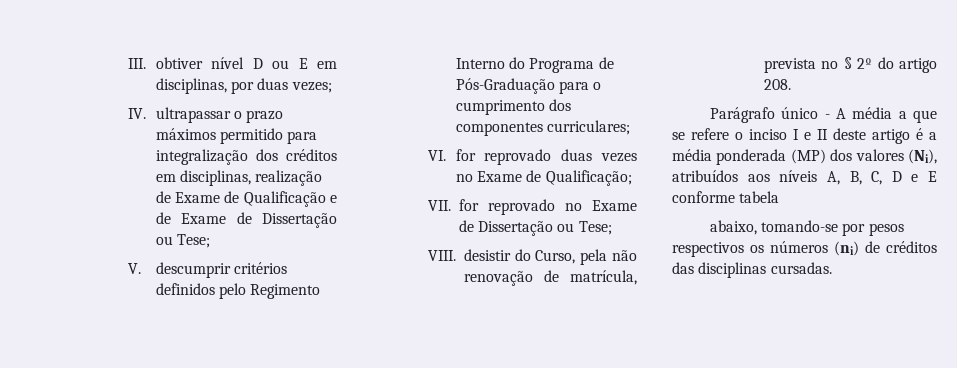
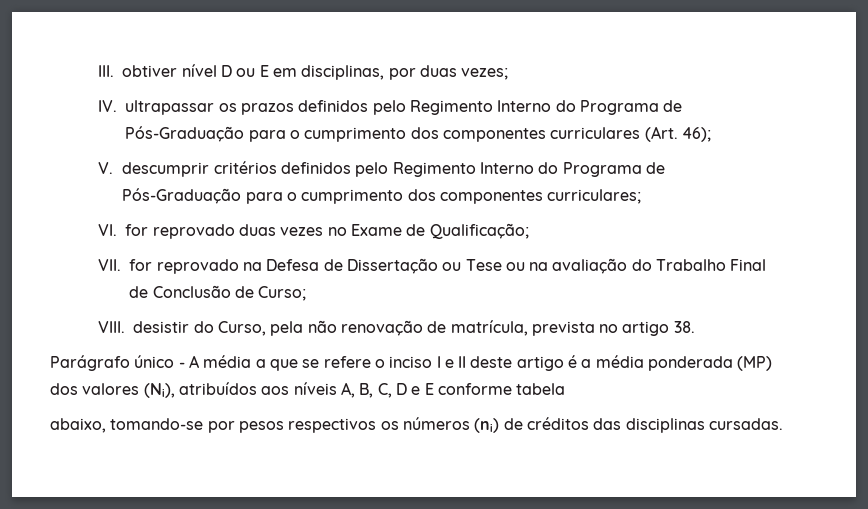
[233,110,284,123] [155,128,318,144] [155,149,337,165] [155,170,323,186] [155,191,337,207] [155,212,337,228] [155,234,210,248] o prazo máximos permitido para integralização dos créditos em disciplinas, realização de Exame de Qualificação e de Exame de Dissertação ou Tese; -> [218,100,683,115] [125,126,711,142] os prazos definidos pelo Regimento Interno do Programa de Pós-Graduação para o cumprimento dos componentes curriculares (Art. 46);
[564,200,637,211] [458,220,612,236] no Exame de Dissertação ou Tese; -> [242,258,767,274] [129,285,307,301] na Defesa de Dissertação ou Tese ou na avaliação do Trabalho Final de Conclusão de Curso;
[843,57,937,73] [763,79,791,90] § 2º do artigo 208. -> [622,321,695,336] artigo 38.

